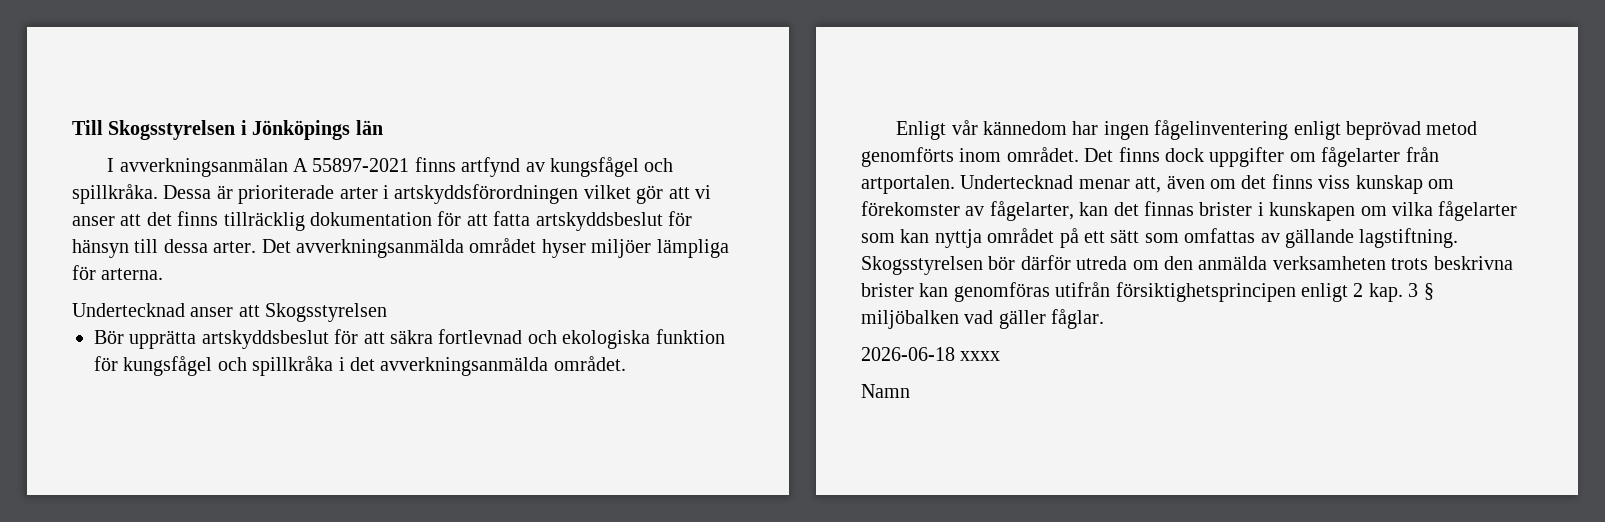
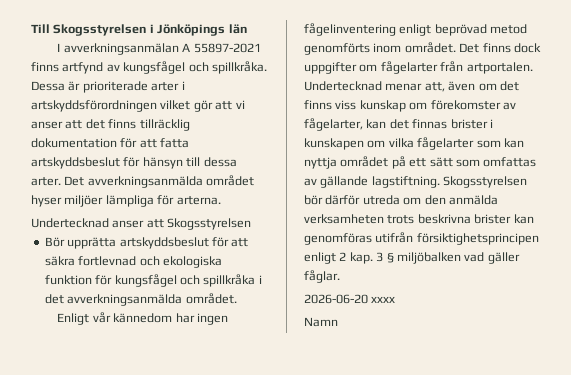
[861,347,955,361] 2026-06-18 -> [304,294,368,304] 2026-06-20

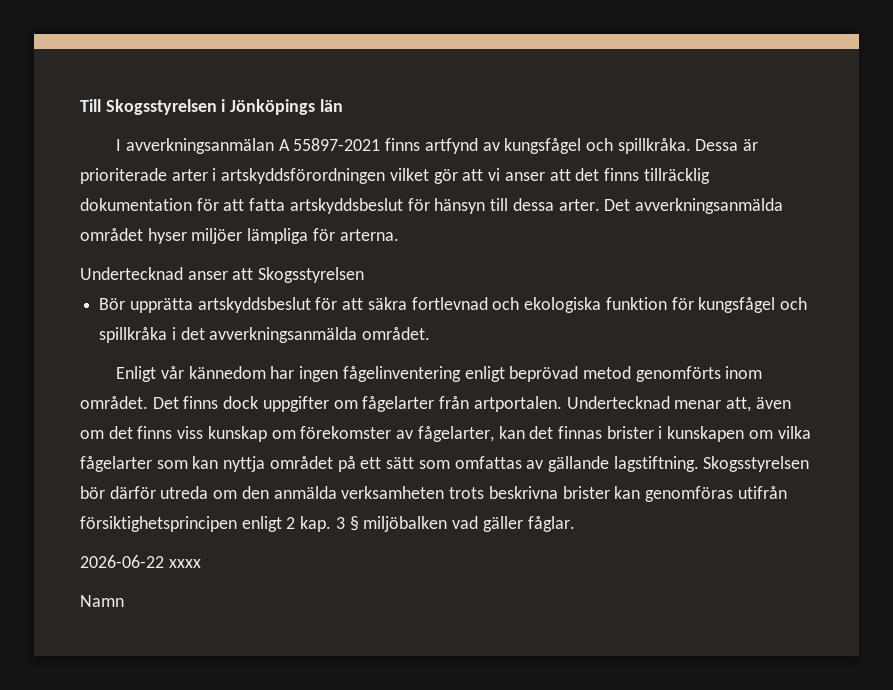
[304,294,368,304] 2026-06-20 -> [80,555,164,568] 2026-06-22

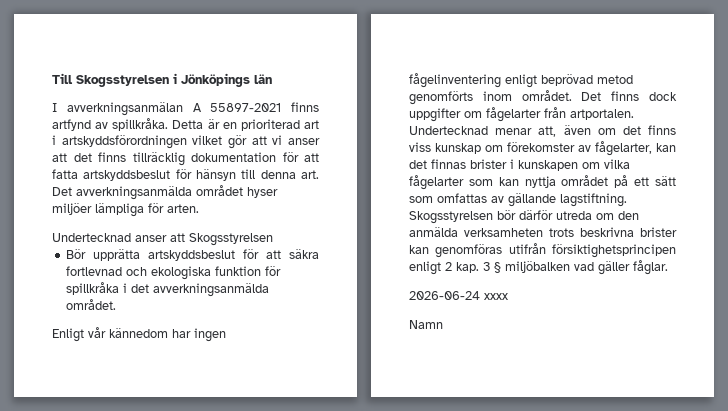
[504,138,759,154] [80,168,208,184] kungsfågel och spillkråka. Dessa är prioriterade arter -> [112,118,319,131] spillkråka. Detta är en prioriterad art
[512,198,600,211] dessa arter. -> [260,170,319,179] denna art.
[339,229,399,241] arterna. -> [167,204,199,213] arten.
[698,297,807,313] kungsfågel och -> (282, 271) none
[80,555,164,568] 2026-06-22 -> [409,291,480,300] 2026-06-24

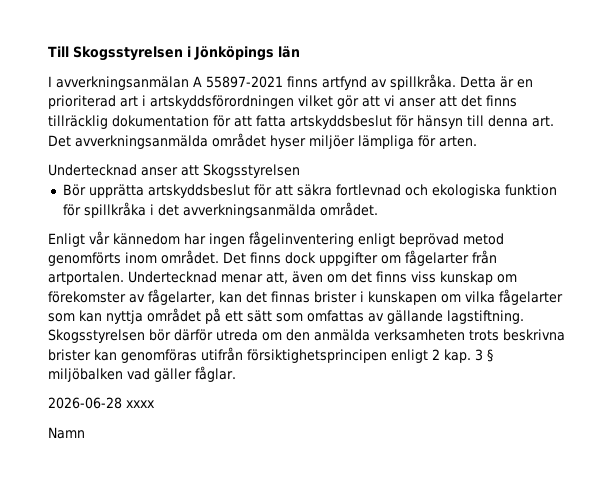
[409,291,480,300] 2026-06-24 -> [48,397,122,409] 2026-06-28

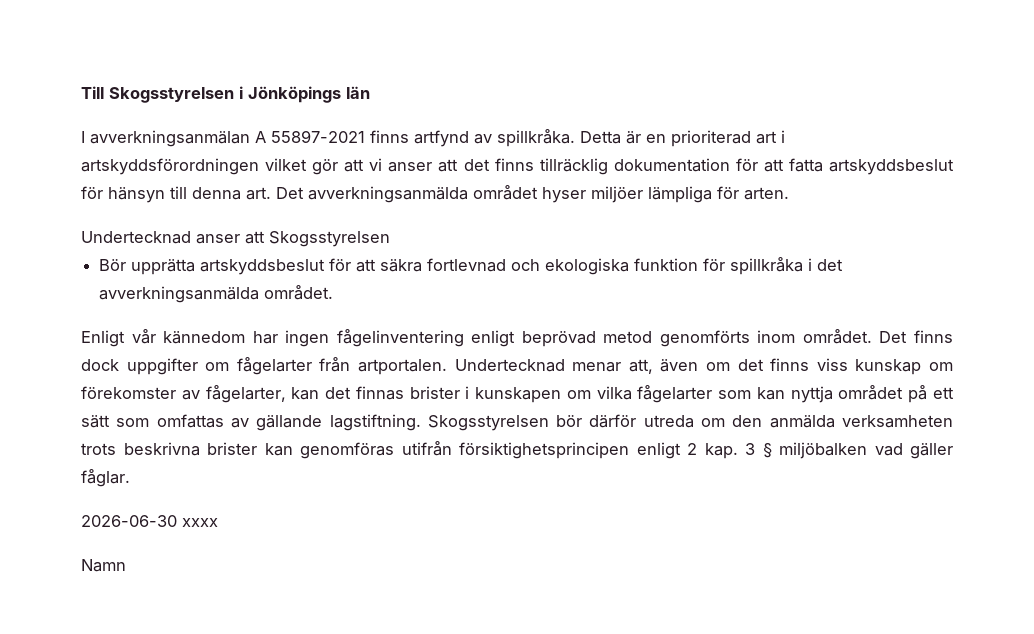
[48,397,122,409] 2026-06-28 -> [81,515,177,527] 2026-06-30

